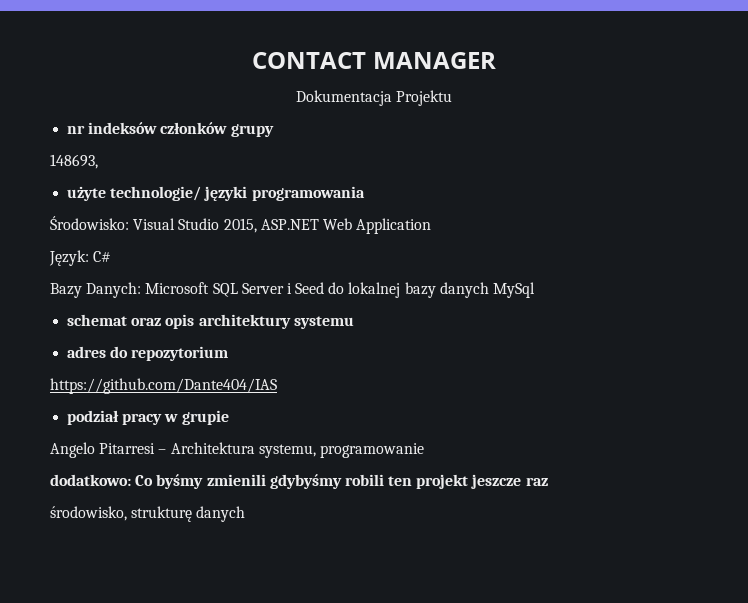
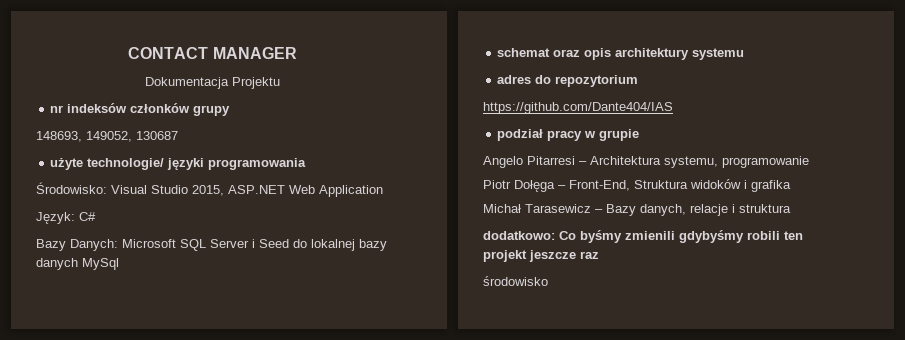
(98, 161) none -> [86,131,178,142] 149052, 130687
(424, 450) none -> [483,179,791,192] [483,204,791,216] // Piotr Dołęga – Front-End, Struktura widoków i grafika // Michał Tarasewicz – Bazy danych, relacje i struktura
[50,506,246,522] środowisko, strukturę danych -> [483,276,548,286] środowisko

